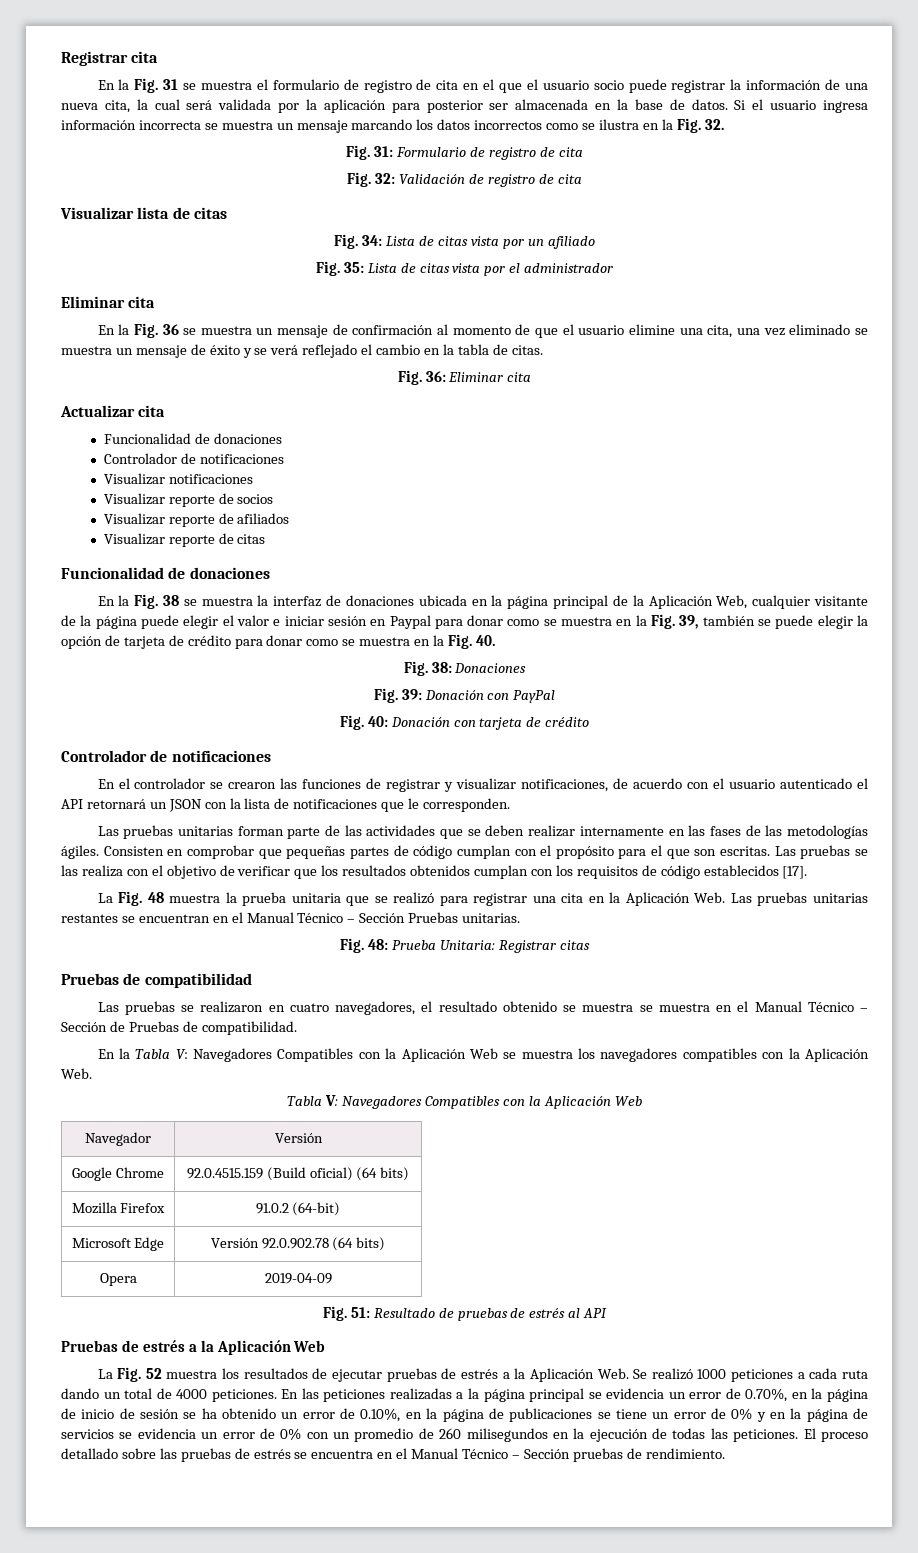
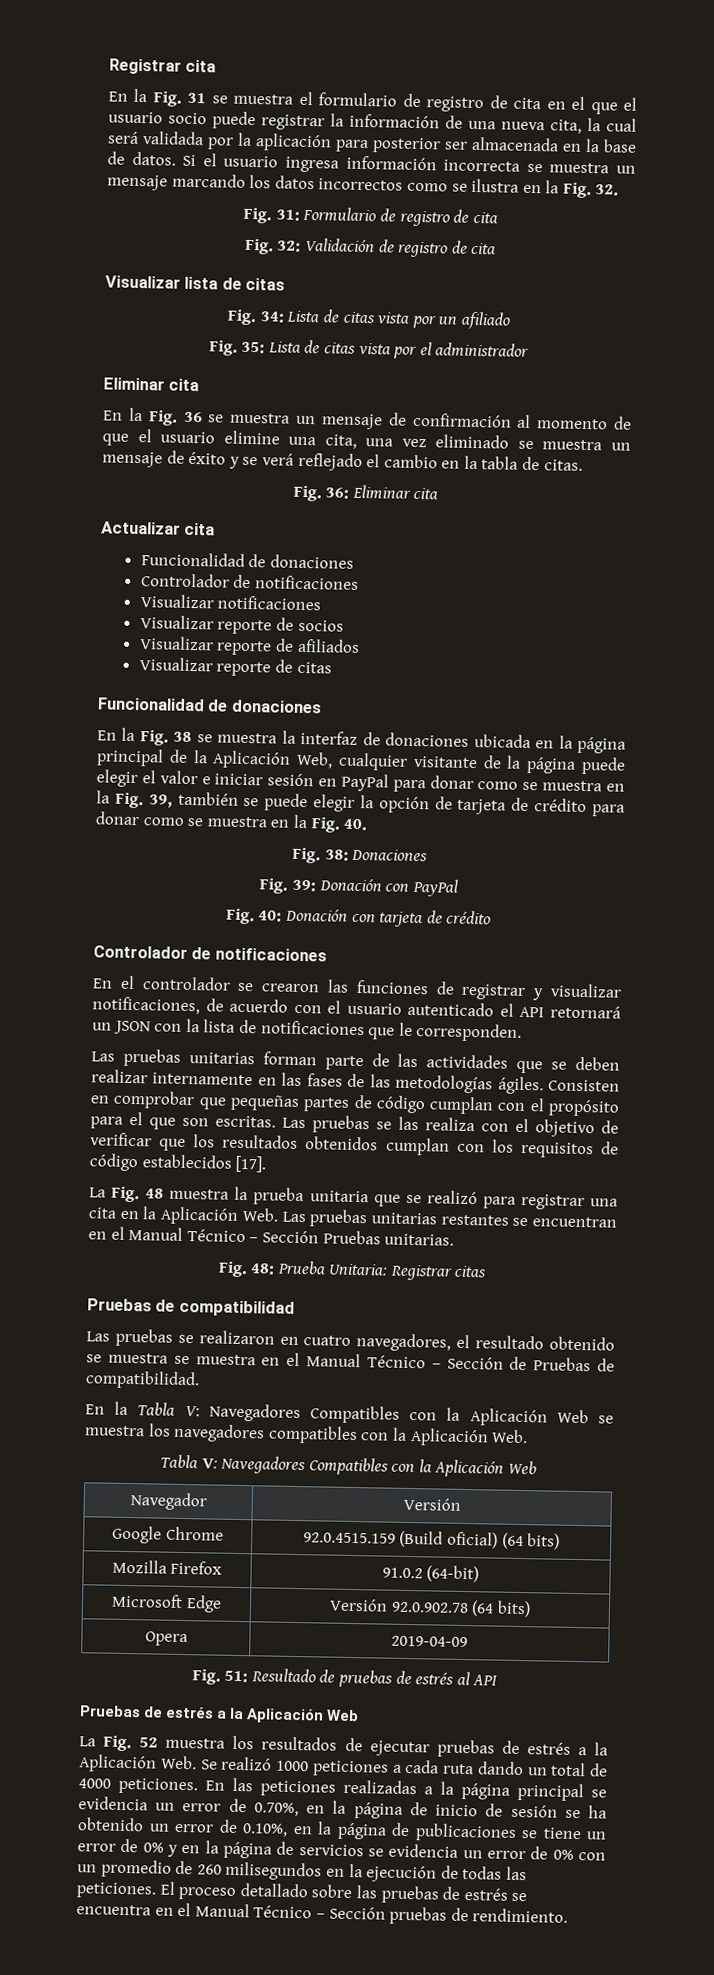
[389,615,431,629] Paypal -> [340,773,389,792] PayPal

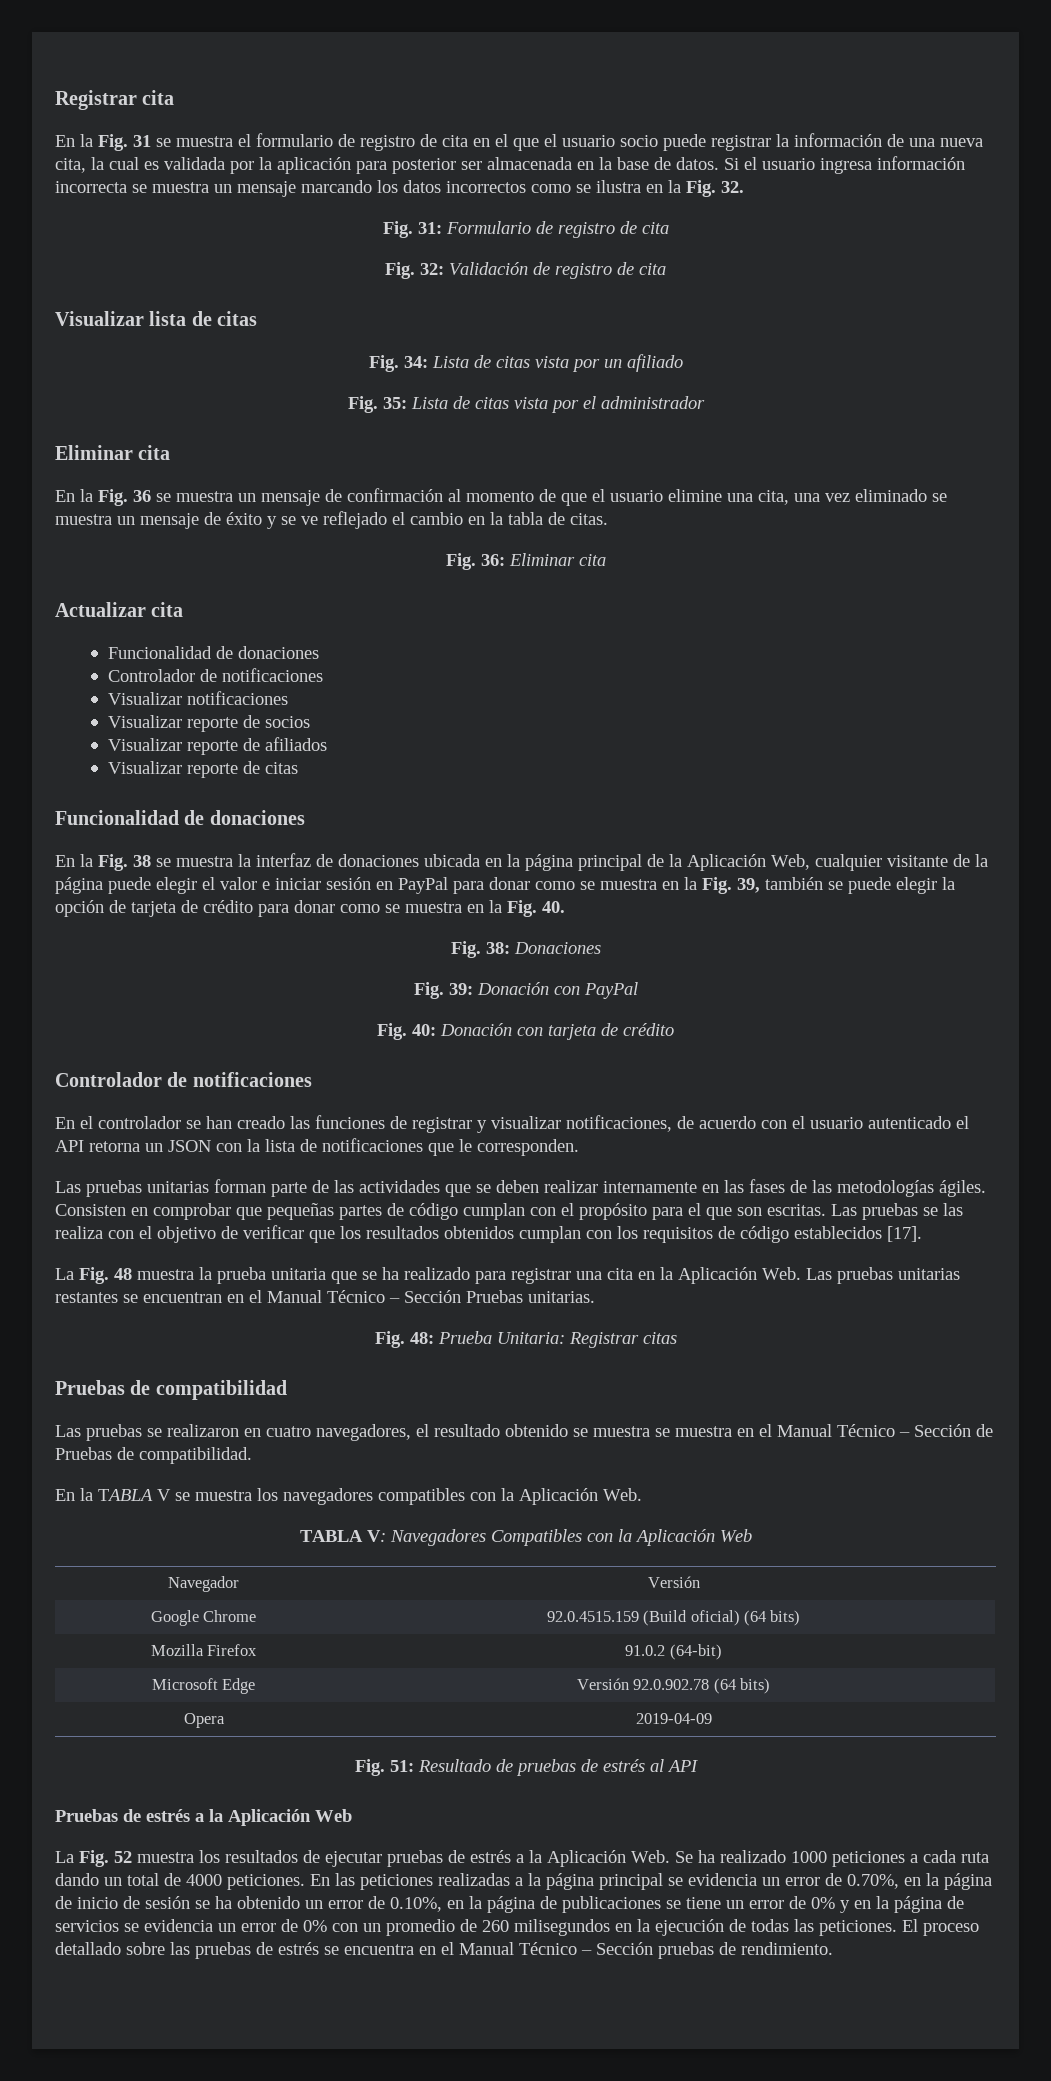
[107,131,139,144] será -> [144,161,159,170] es
[261,453,294,466] verá -> [301,516,318,525] ve
[261,983,321,993] crearon -> [206,1116,285,1129] han creado
[549,1005,621,1019] retornará -> [89,1141,140,1152] retorna
[426,1190,478,1205] realizó -> [382,1267,470,1280] ha realizado
[137,1402,589,1427] Tabla V: Navegadores Compatibles con la Aplicación Web -> [98,1489,171,1501] TABLA V
[159,1454,198,1469] Tabla -> [299,1530,363,1542] TABLA
[221,1756,273,1771] realizó -> [698,1850,786,1863] ha realizado

